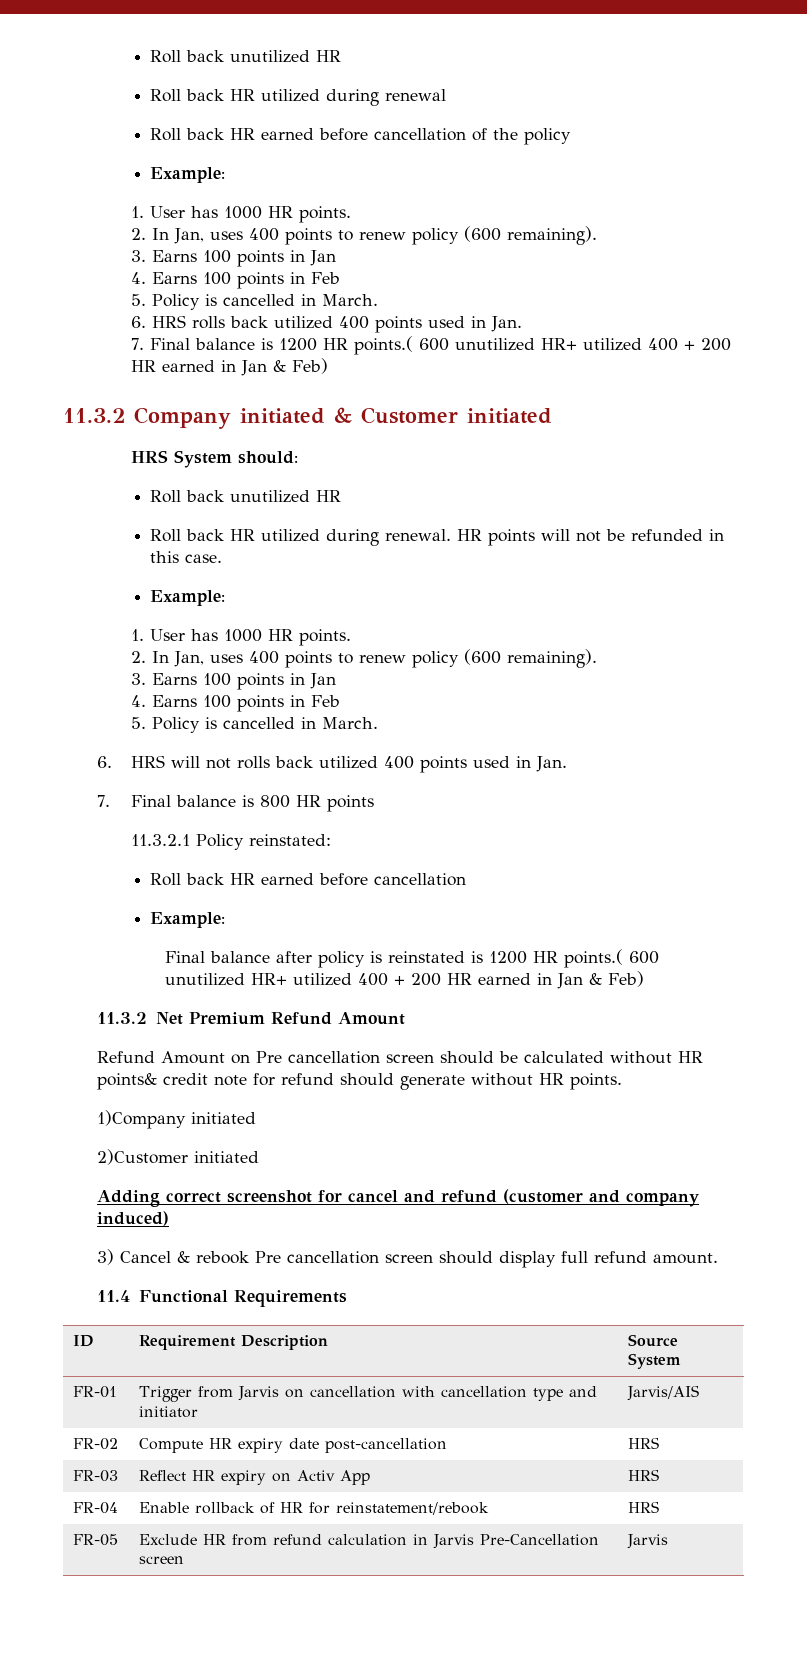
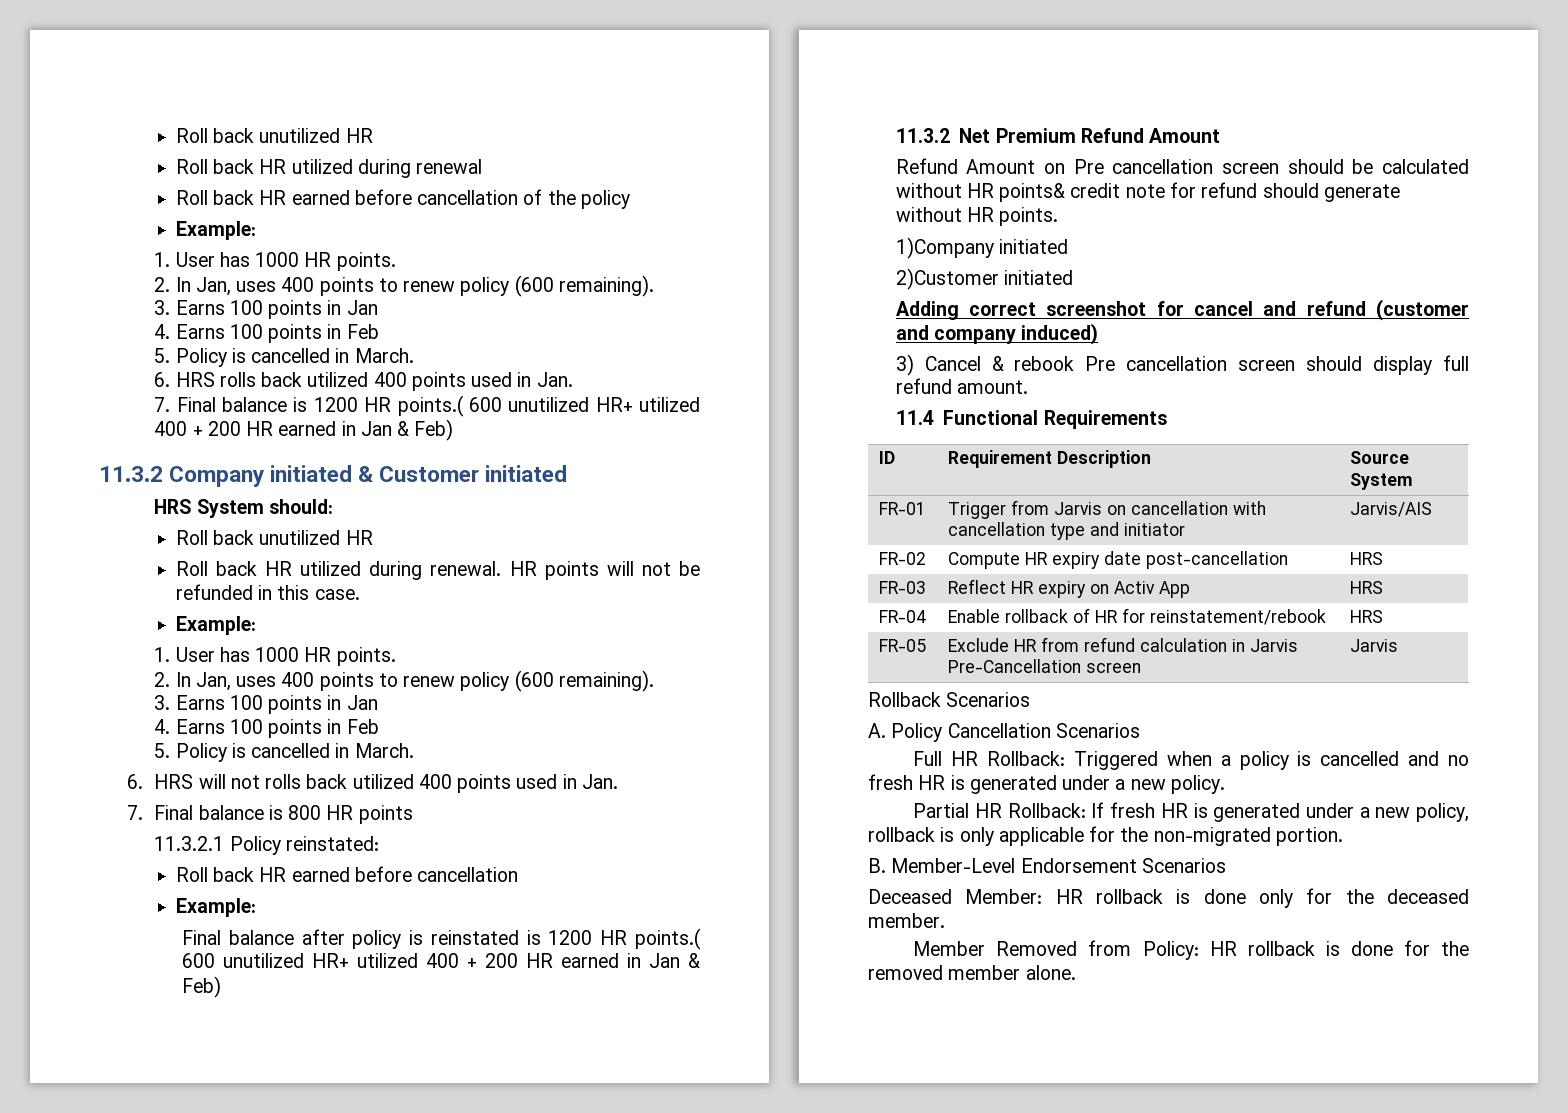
(669, 1541) none -> [868,692,1031,707] [868,723,1140,742] [913,751,1469,770] [868,774,1225,794] [913,802,1469,822] [868,826,1343,846] [868,858,1226,873] [868,888,1469,908] [868,913,945,928] [913,940,1469,960] [868,965,1076,980] // Rollback Scenarios // A. Policy Cancellation Scenarios // Full HR Rollback: Triggered when a policy is cancelled and no fresh HR is generated under a new policy. // Partial HR Rollback: If fresh HR is generated under a new policy, rollback is only applicable for the non-migrated portion. // B. Member-Level Endorsement Scenarios // Deceased Member: HR rollback is done only for the deceased member. // Member Removed from Policy: HR rollback is done for the removed member alone.

